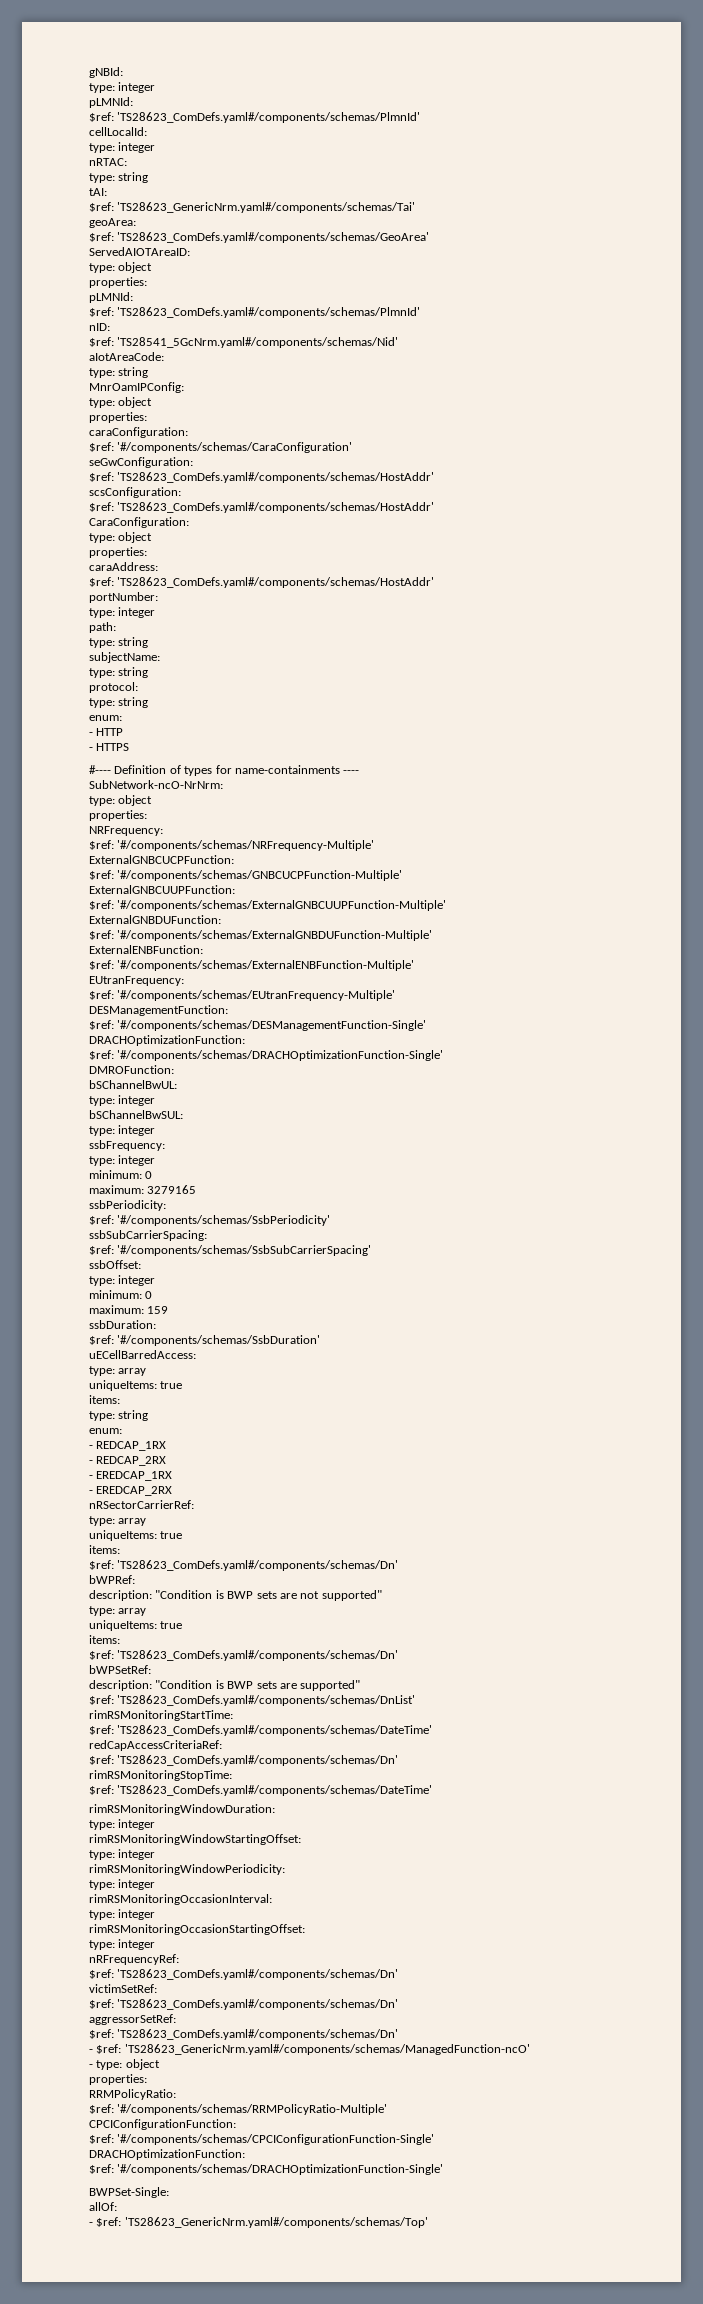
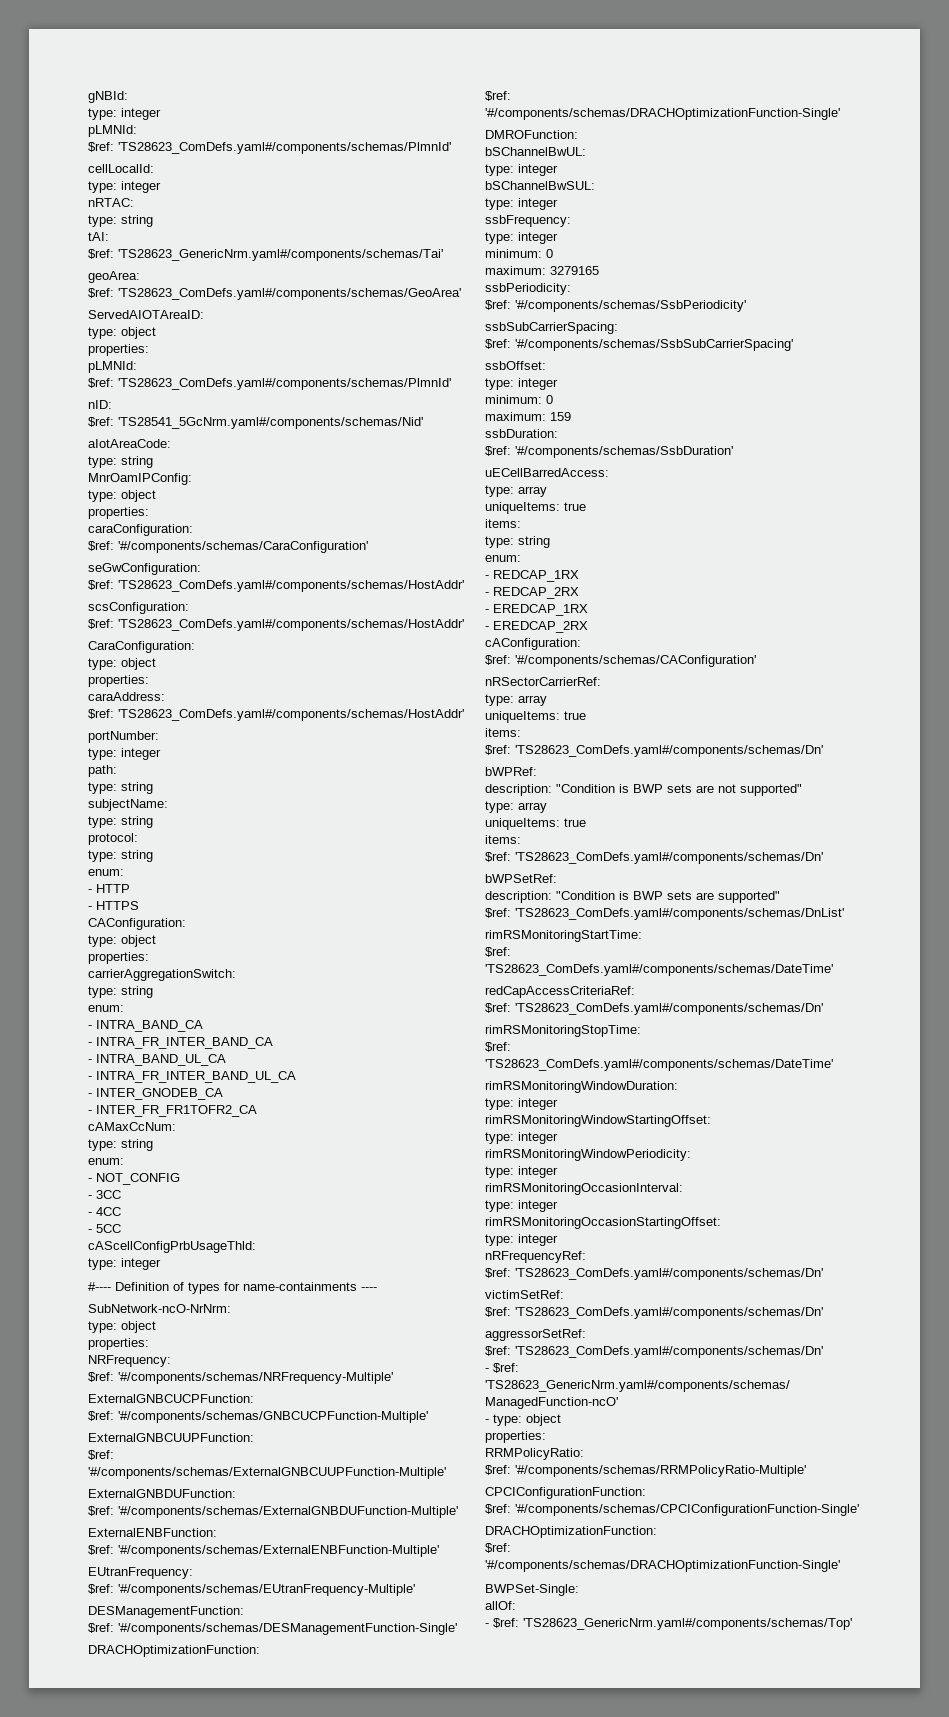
(130, 747) none -> [88,918,186,930] [88,935,156,947] [88,952,149,964] [88,969,236,981] [88,986,153,998] [88,1005,124,1012] [88,1020,203,1032] [88,1037,273,1049] [88,1054,226,1066] [88,1071,296,1083] [88,1088,223,1100] [88,1105,257,1117] [88,1122,176,1131] [88,1139,153,1151] [88,1158,124,1165] [88,1173,180,1185] [88,1190,121,1199] [88,1207,121,1216] [88,1224,121,1233] [88,1241,256,1253] [88,1258,161,1270] // CAConfiguration: // type: object // properties: // carrierAggregationSwitch: // type: string // enum: // - INTRA_BAND_CA // - INTRA_FR_INTER_BAND_CA // - INTRA_BAND_UL_CA // - INTRA_FR_INTER_BAND_UL_CA // - INTER_GNODEB_CA // - INTER_FR_FR1TOFR2_CA // cAMaxCcNum: // type: string // enum: // - NOT_CONFIG // - 3CC // - 4CC // - 5CC // cAScellConfigPrbUsageThld: // type: integer
(173, 1491) none -> [485,638,581,650] [485,655,756,667] // cAConfiguration: // $ref: '#/components/schemas/CAConfiguration'

